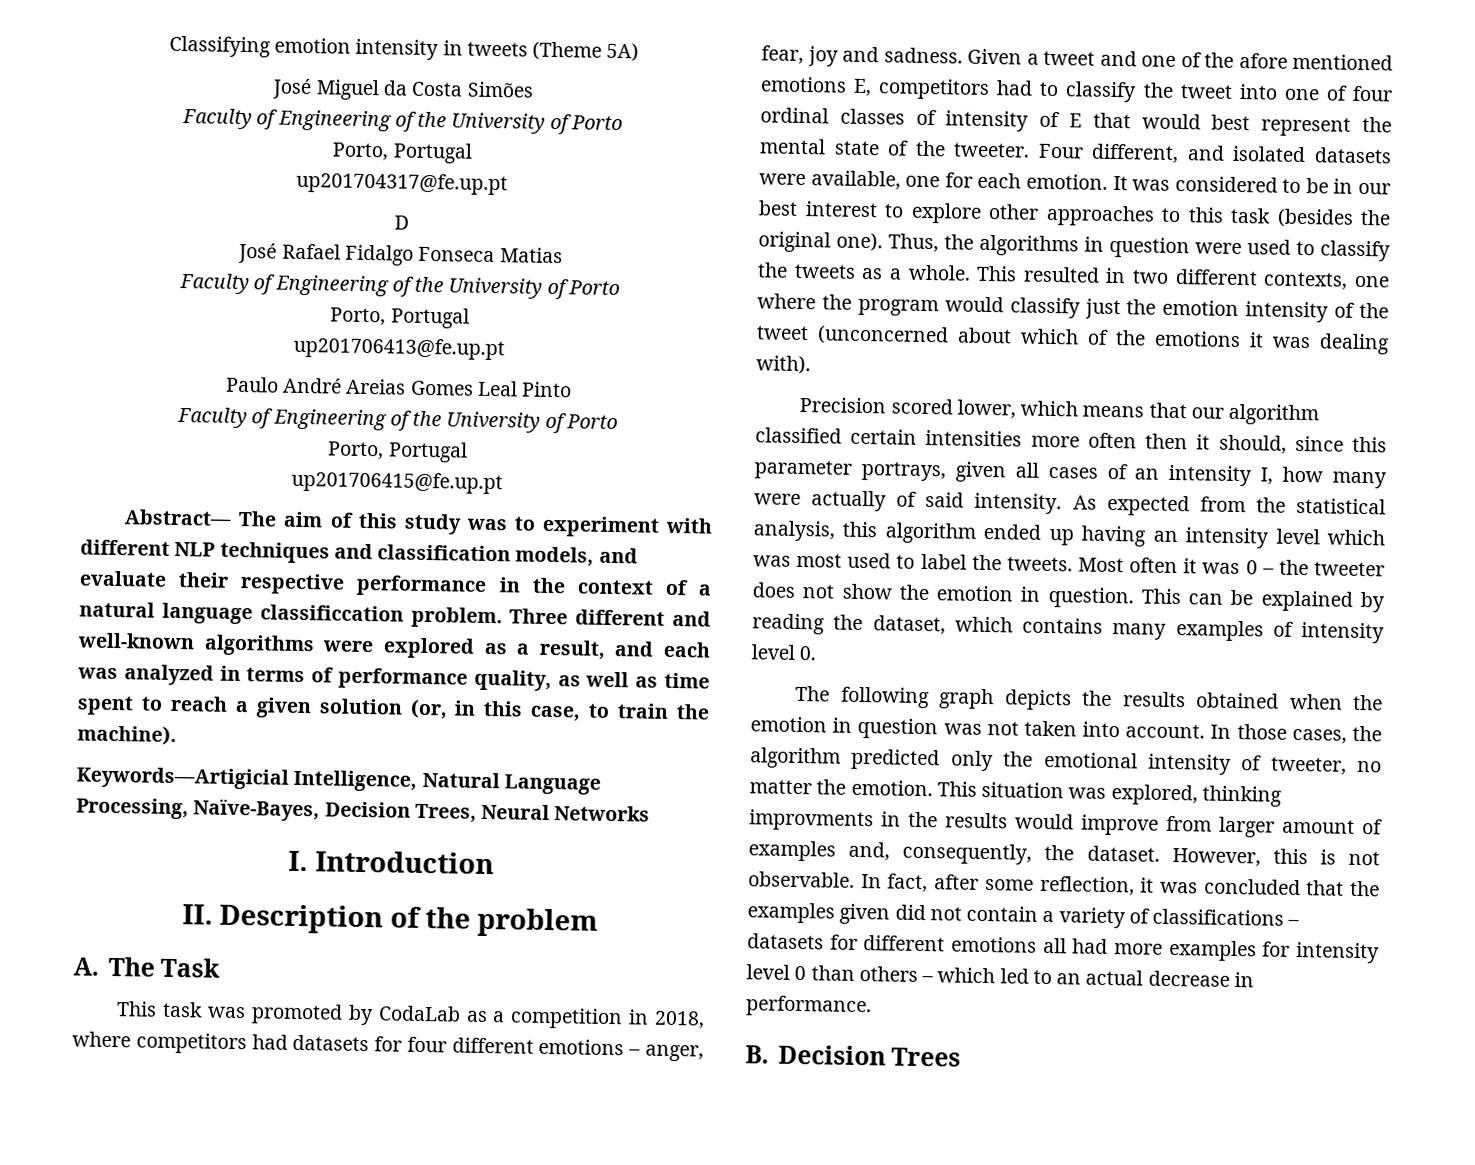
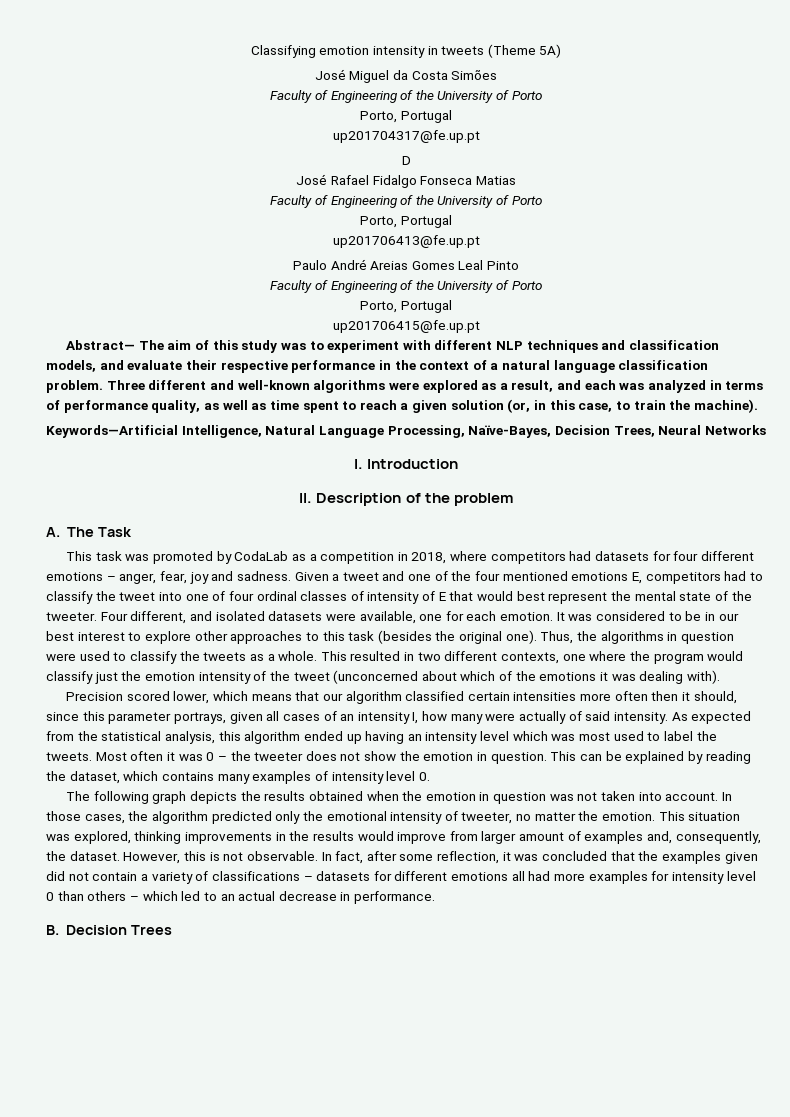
[259,604,404,622] classificcation -> [618,360,709,370] classification
[76,766,289,790] Keywords—Artigicial -> [46,425,178,438] Keywords—Artificial
[1238,52,1288,69] afore -> [475,571,501,581] four
[749,809,874,832] improvments -> [184,832,272,844] improvements

